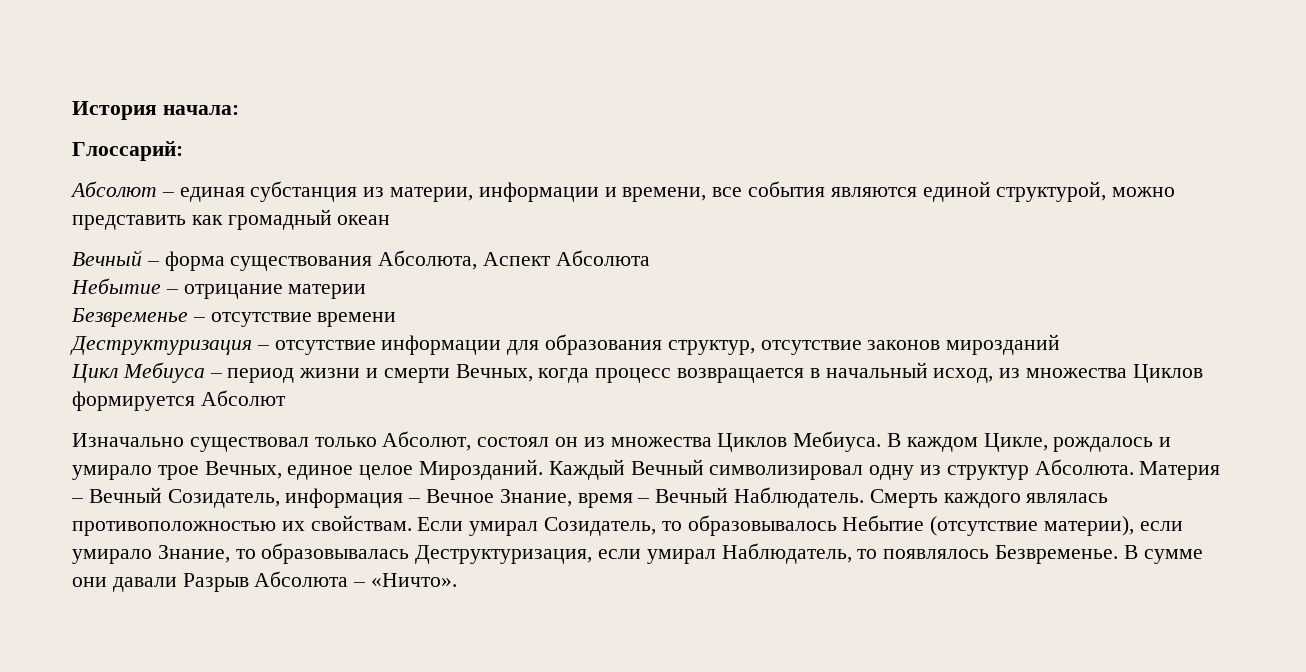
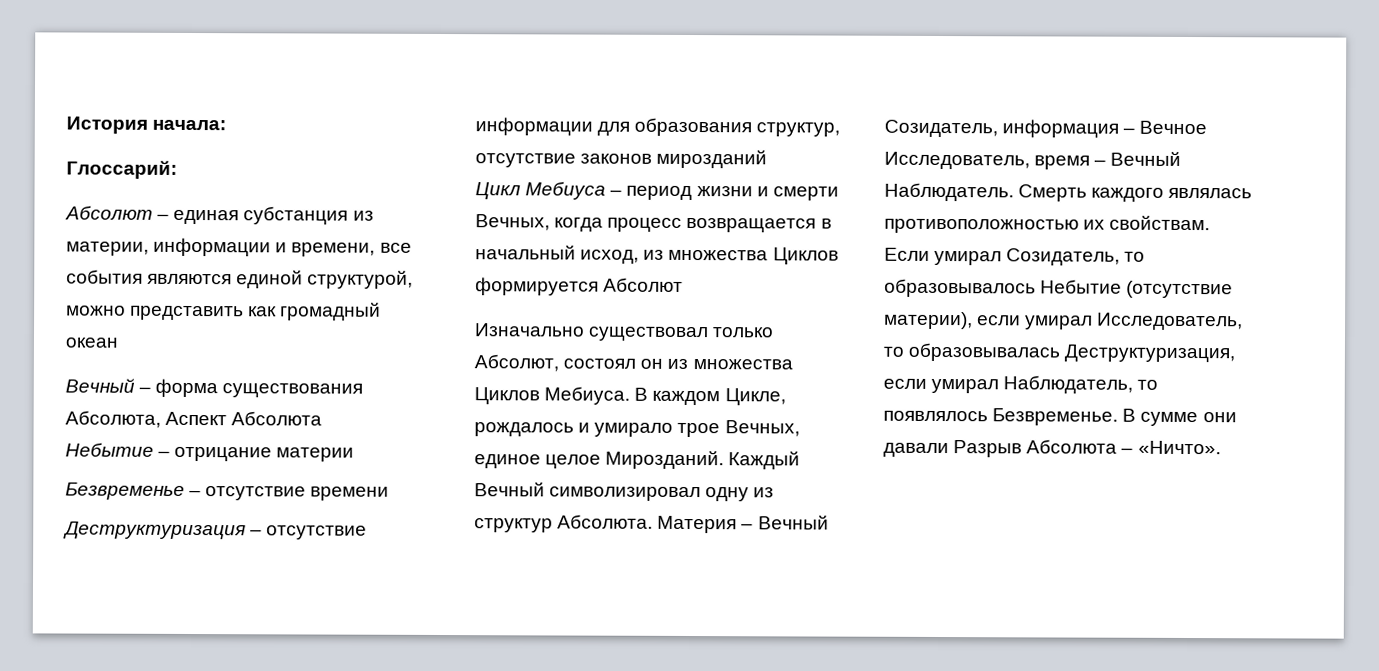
[499,489,572,507] Знание, -> [884,151,1030,170] Исследователь,
[72,545,230,564] умирало Знание, -> [1025,312,1244,331] умирал Исследователь,

